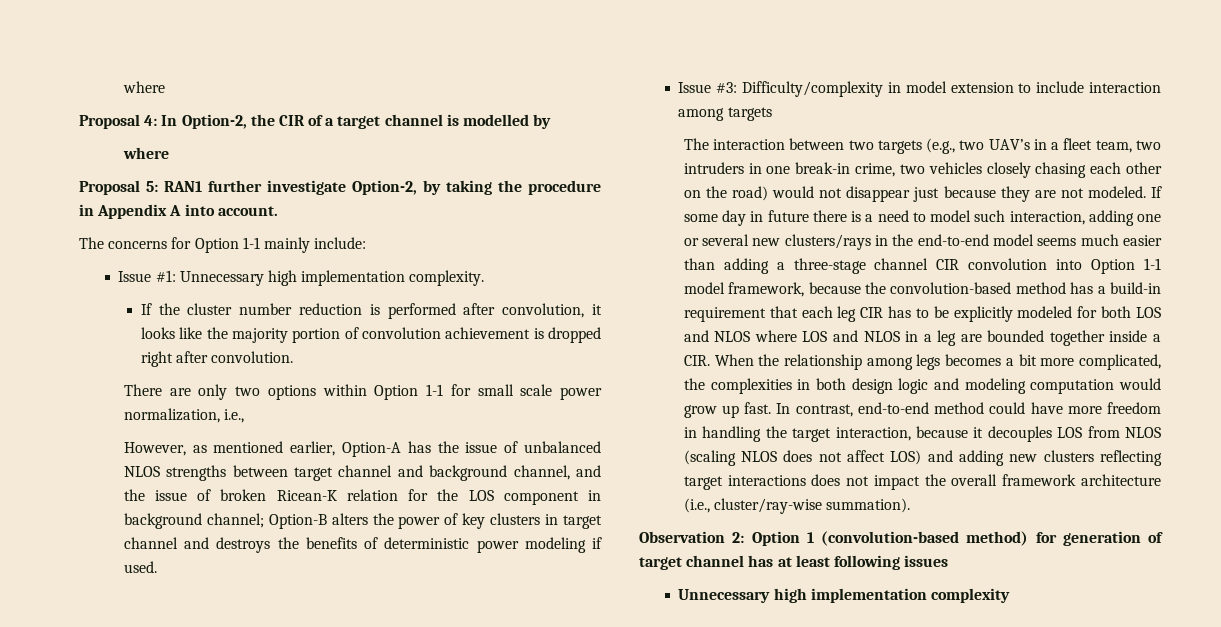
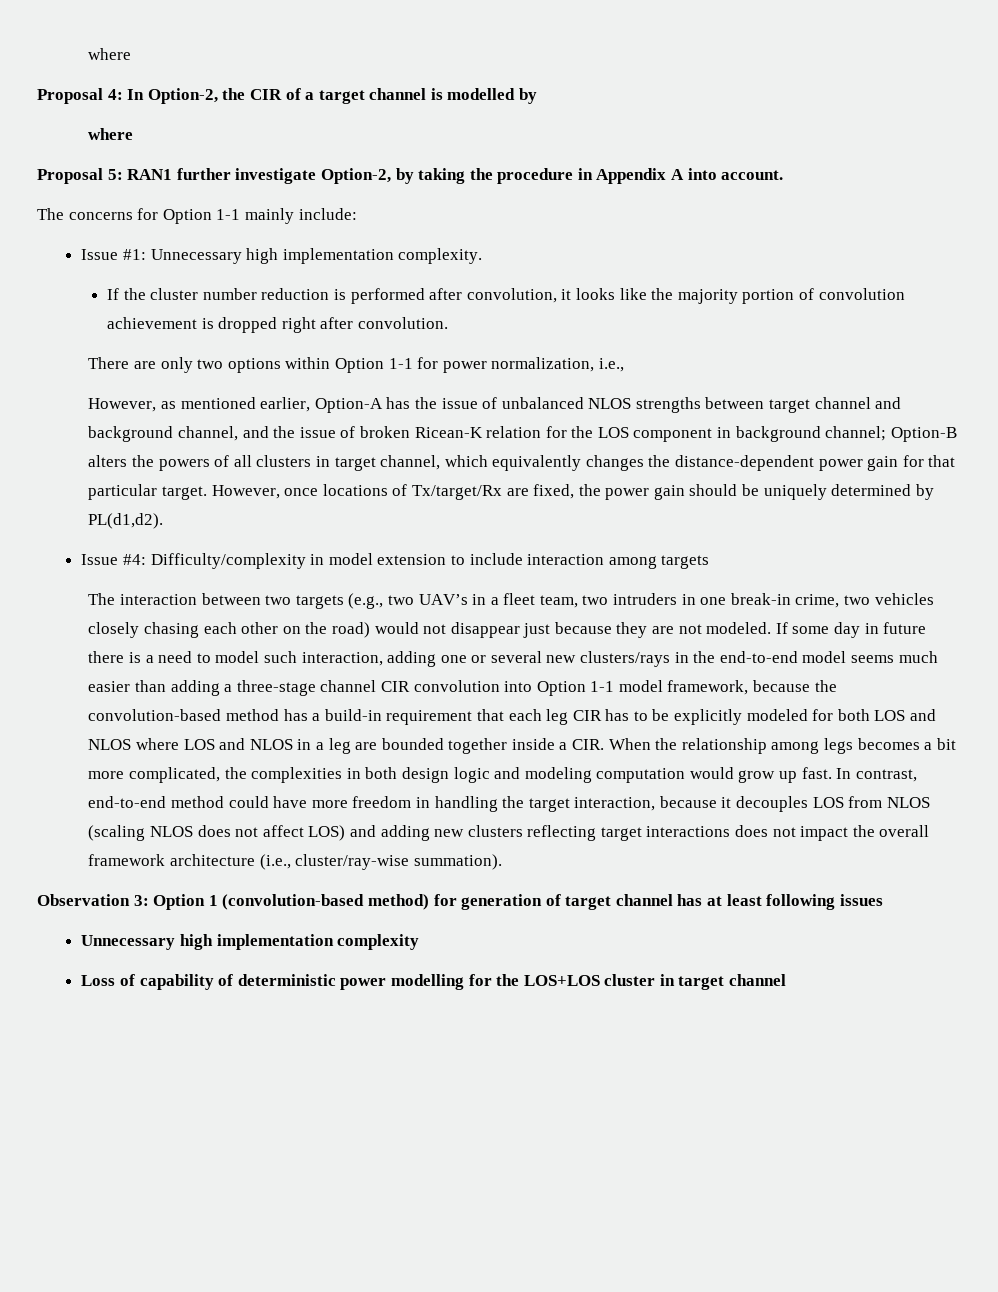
[477,384,553,396] small scale -> (439, 363) none
[398,513,602,529] [123,537,602,553] [123,561,157,573] [678,82,738,93] power of key clusters in target channel and destroys the benefits of deterministic power modeling if used. // Issue #3: -> [158,455,956,471] [88,484,934,500] [88,513,164,529] [81,554,146,565] powers of all clusters in target channel, which equivalently changes the distance-dependent power gain for that particular target. However, once locations of Tx/target/Rx are fixed, the power gain should be uniquely determined by PL(d1,d2). // Issue #4:
[732,532,745,543] 2: -> [133,895,149,906] 3:
(1011, 595) none -> [81,974,787,990] // Loss of capability of deterministic power modelling for the LOS+LOS cluster in target channel

